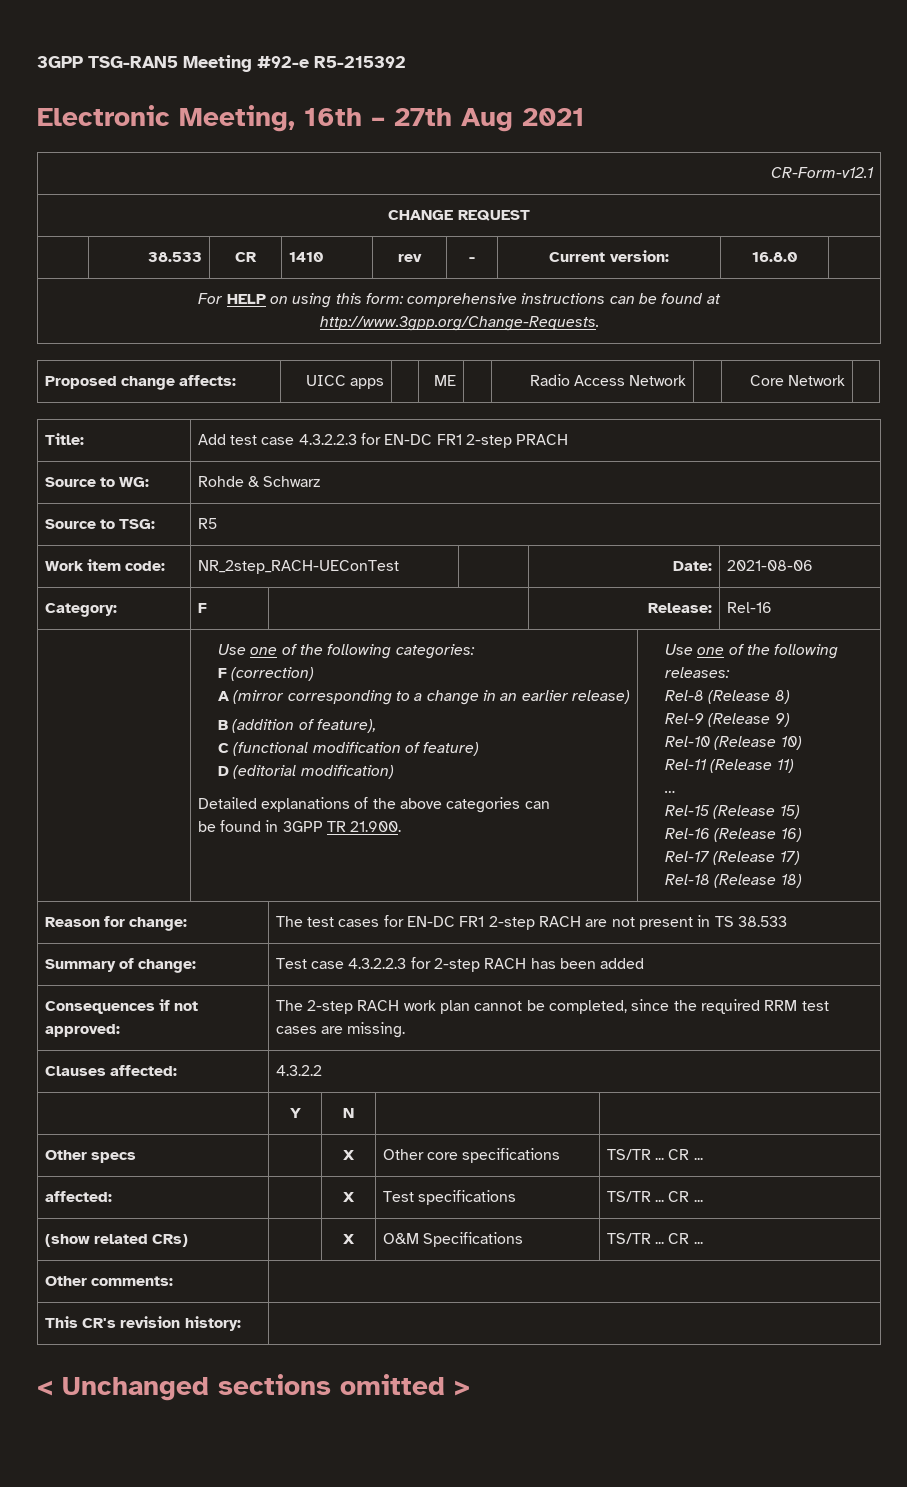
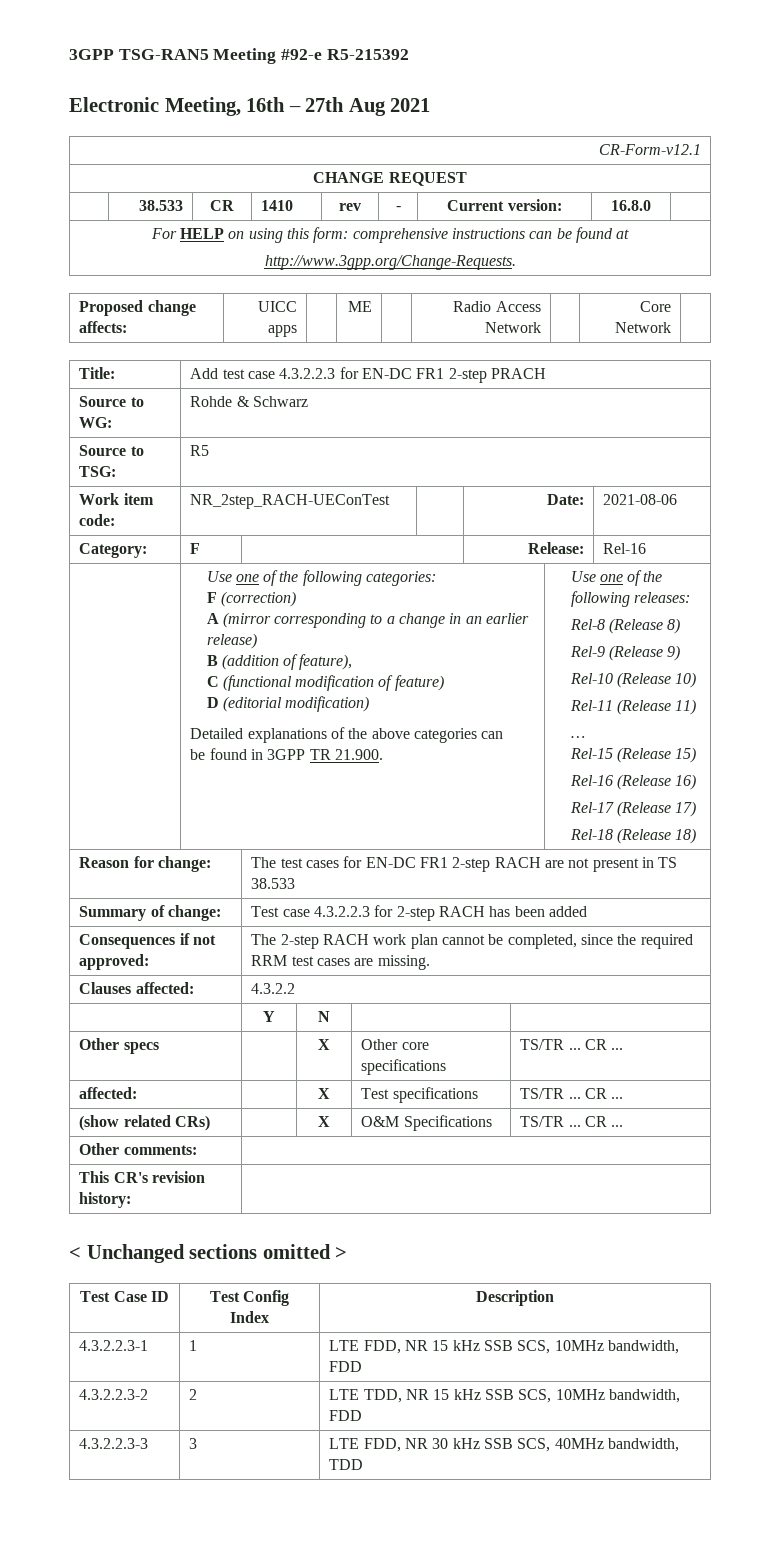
(470, 1388) none -> [80,1291,169,1302] [209,1290,290,1306] [230,1311,269,1323] [476,1290,554,1306] [79,1340,149,1351] [189,1340,198,1351] [329,1340,679,1354] [329,1361,363,1372] [79,1389,149,1400] [189,1389,198,1400] [329,1389,680,1403] [329,1410,363,1421] [79,1438,149,1449] [189,1438,198,1449] [329,1438,679,1452] [329,1459,364,1470] // Test Case ID | Test Config Index | Description // 4.3.2.2.3-1 | 1 | LTE FDD, NR 15 kHz SSB SCS, 10MHz bandwidth, FDD // 4.3.2.2.3-2 | 2 | LTE TDD, NR 15 kHz SSB SCS, 10MHz bandwidth, FDD // 4.3.2.2.3-3 | 3 | LTE FDD, NR 30 kHz SSB SCS, 40MHz bandwidth, TDD

